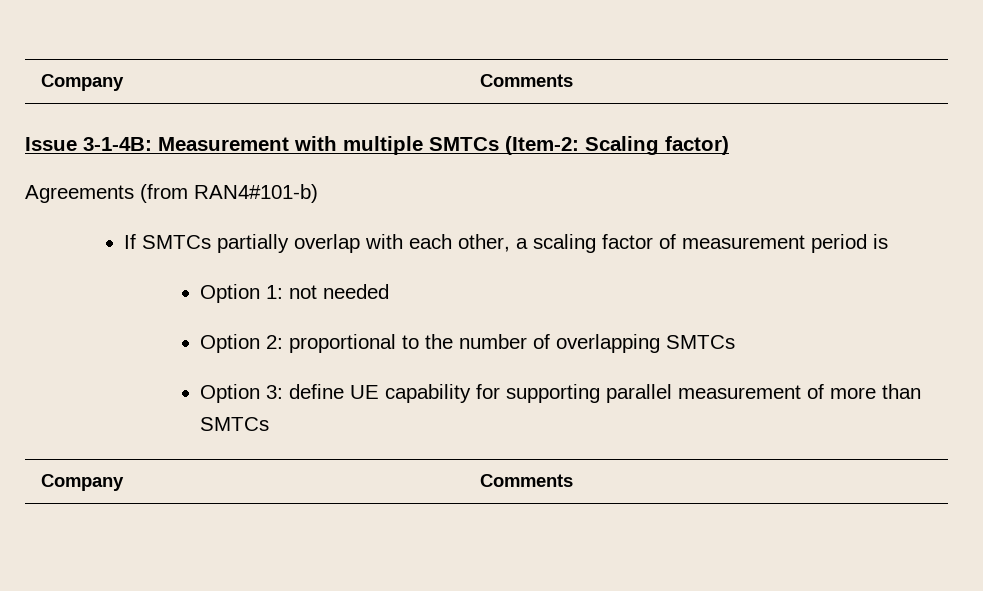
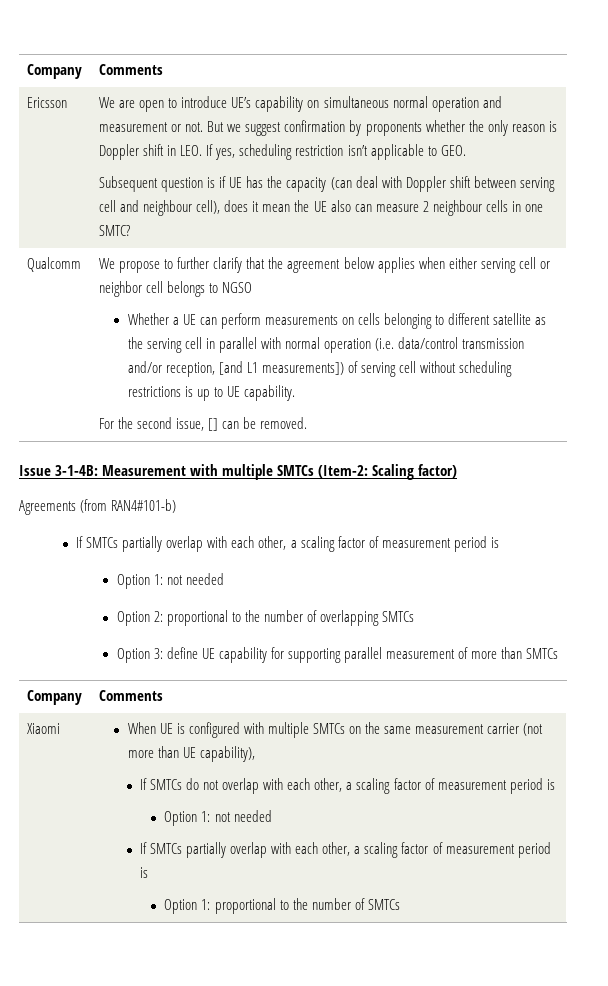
[40,74,124,91] [479,74,573,87] Company | Comments -> [27,64,83,79] [99,64,164,75] [27,97,68,108] [99,96,502,112] [99,120,557,136] [99,144,466,160] [99,176,555,192] [99,200,543,216] [99,225,131,236] [27,257,82,272] [99,257,550,273] [99,281,253,297] [127,313,547,329] [127,337,525,353] [127,361,513,377] [127,385,296,401] [99,417,308,431] Company | Comments // Ericsson | We are open to introduce UE’s capability on simultaneous normal operation and measurement or not. But we suggest confirmation by proponents whether the only reason is Doppler shift in LEO. If yes, scheduling restriction isn’t applicable to GEO. // Subsequent question is if UE has the capacity (can deal with Doppler shift between serving cell and neighbour cell), does it mean the UE also can measure 2 neighbour cells in one SMTC? // Qualcomm | We propose to further clarify that the agreement below applies when either serving cell or neighbor cell belongs to NGSO // Whether a UE can perform measurements on cells belonging to different satellite as the serving cell in parallel with normal operation (i.e. data/control transmission and/or reception, [and L1 measurements]) of serving cell without scheduling restrictions is up to UE capability. // For the second issue, [] can be removed.
(573, 480) none -> [27,723,61,734] [127,722,544,738] [127,746,255,762] [140,778,555,794] [164,810,272,826] [140,842,551,858] [140,867,149,878] [164,898,400,914] // Xiaomi | When UE is configured with multiple SMTCs on the same measurement carrier (not more than UE capability), // If SMTCs do not overlap with each other, a scaling factor of measurement period is // Option 1: not needed // If SMTCs partially overlap with each other, a scaling factor of measurement period is // Option 1: proportional to the number of SMTCs

